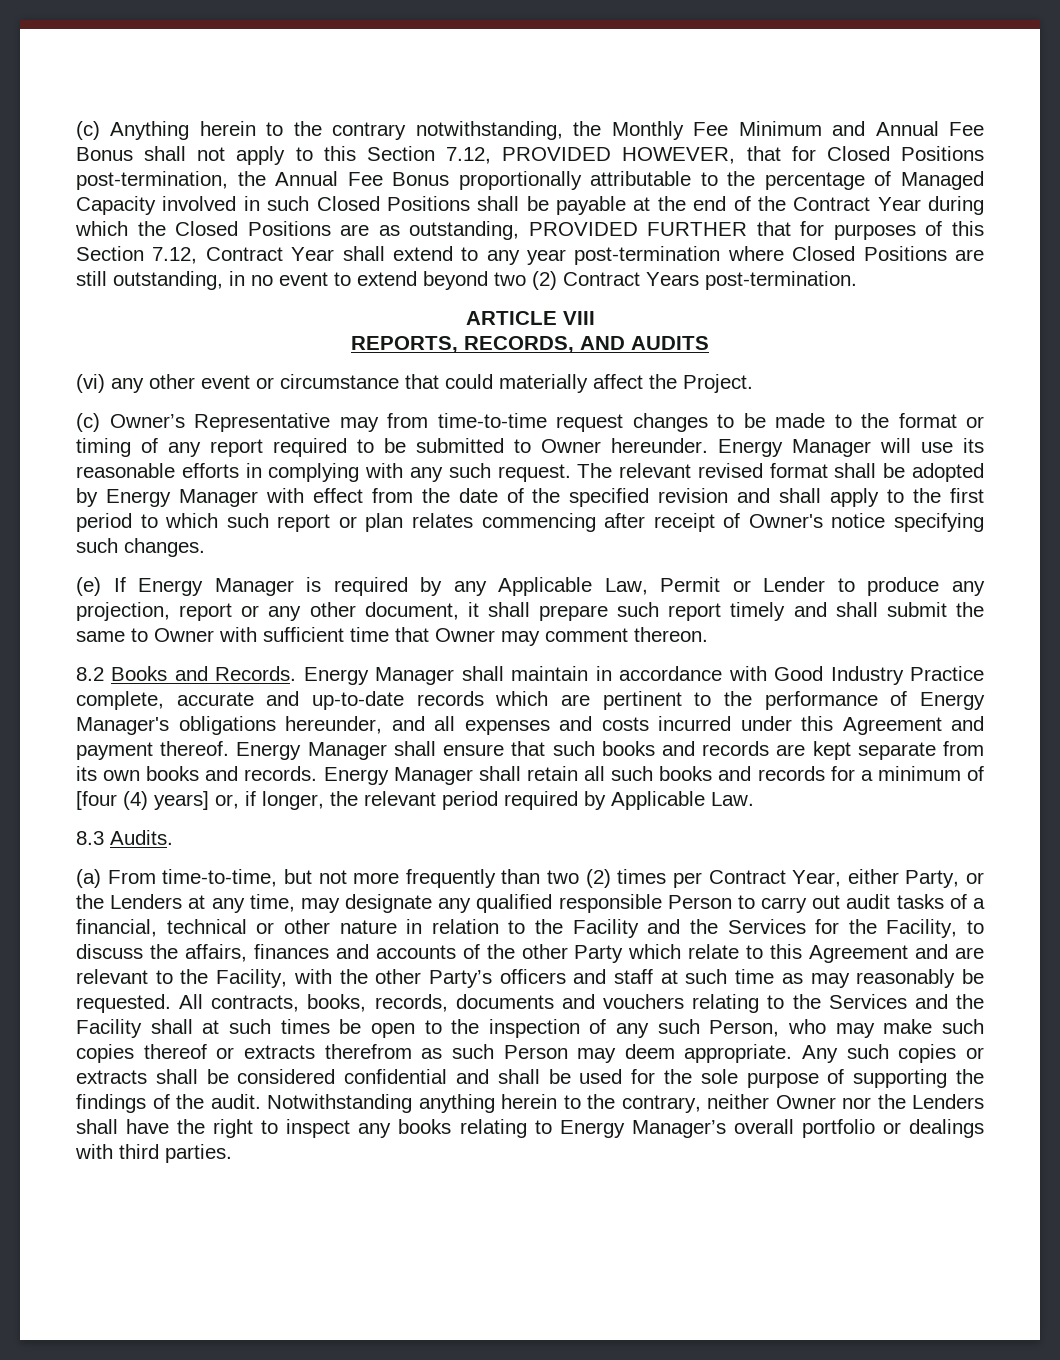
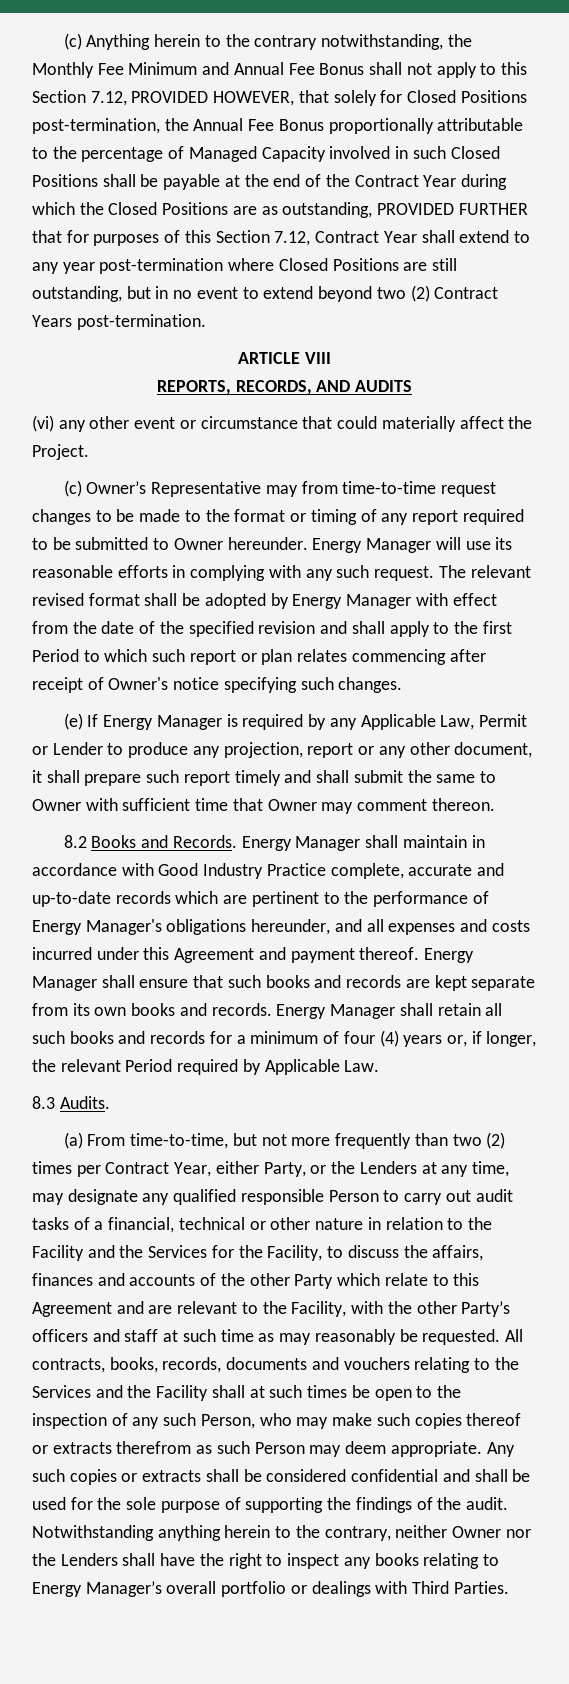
(781, 153) none -> [333,90,377,106] solely
(223, 280) none -> [126,286,151,299] but
[76,513,132,532] period -> [32,649,79,662] Period
[76,791,209,810] [four (4) years] -> [343,1030,443,1047] four (4) years
[442,791,498,810] period -> [125,1059,173,1072] Period
[119,1144,232,1163] third parties. -> [412,1581,509,1594] Third Parties.

